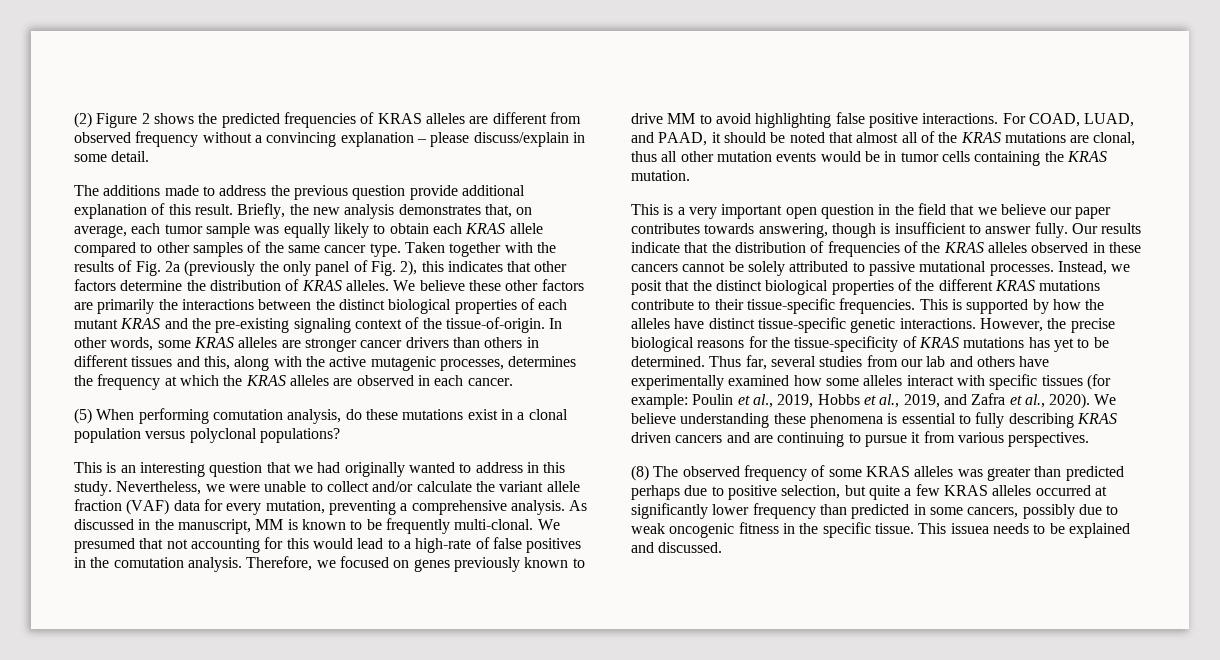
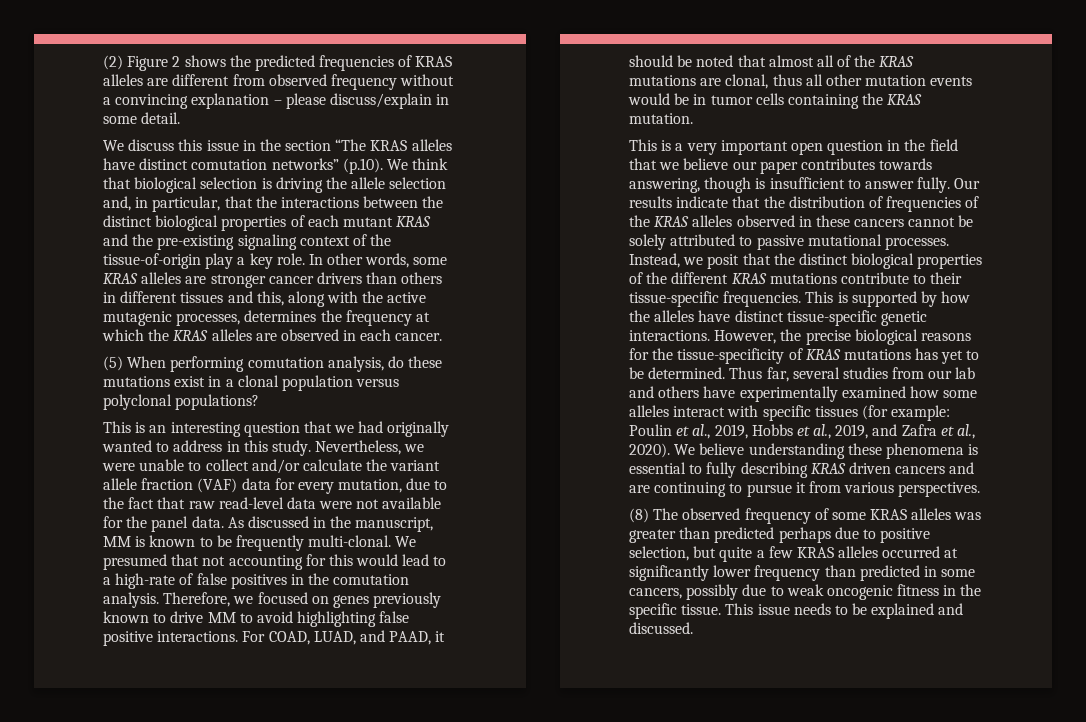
[74,185,525,200] [74,203,533,219] [74,223,543,238] [74,241,556,257] [74,260,568,276] [74,279,584,291] [74,299,155,314] The additions made to address the previous question provide additional explanation of this result. Briefly, the new analysis demonstrates that, on average, each tumor sample was equally likely to obtain each KRAS allele compared to other samples of the same cancer type. Taken together with the results of Fig. 2a (previously the only panel of Fig. 2), this indicates that other factors determine the distribution of KRAS alleles. We believe these other factors are primarily -> [103,139,452,151] [103,158,449,174] [103,177,447,193] [103,196,253,212] We discuss this issue in the section “The KRAS alleles have distinct comutation networks” (p.10). We think that biological selection is driving the allele selection and, in particular, that
[445,317,545,333] tissue-of-origin. -> [103,253,305,269] tissue-of-origin play a key role.
[328,500,565,515] preventing a comprehensive analysis. -> [406,478,448,490] [103,497,442,509] [103,516,224,532] due to the fact that raw read-level data were not available for the panel data.
[950,523,989,534] issuea -> [757,604,790,615] issue

